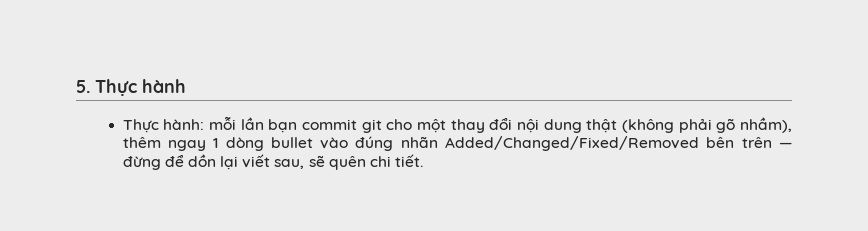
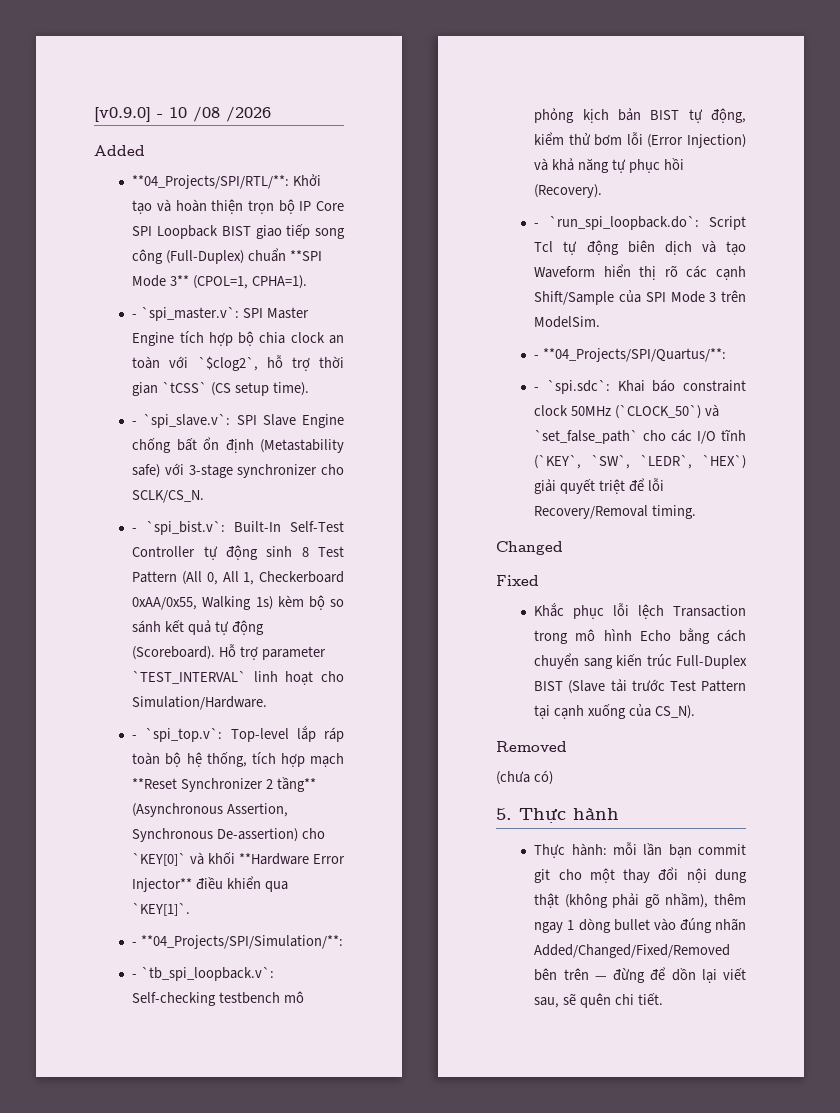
(76, 86) none -> [94,106,271,122] [94,145,145,156] [132,174,322,189] [132,199,344,214] [132,224,345,239] [132,248,323,264] [132,275,308,289] [132,307,310,321] [132,331,344,346] [132,355,344,371] [132,382,309,396] [132,414,345,428] [132,437,344,453] [132,463,344,478] [132,490,205,503] [132,521,344,535] [132,545,344,560] [132,571,344,585] [132,595,344,610] [132,620,264,635] [132,644,327,660] [132,671,344,685] [132,696,268,710] [132,726,345,742] [132,752,344,767] [132,777,317,792] [132,803,289,817] [132,828,326,842] [132,852,345,866] [132,876,289,892] [132,903,191,916] [132,935,344,949] [132,967,275,981] [132,991,305,1006] [534,108,746,123] [534,132,746,148] [534,158,684,173] [534,184,603,198] [534,216,746,230] [534,240,746,255] [534,264,746,280] [534,290,746,305] [534,316,601,328] [534,348,727,362] [534,379,746,394] [534,404,720,419] [534,429,746,444] [534,455,746,469] [534,478,664,494] [534,505,697,519] [496,541,563,555] [496,575,539,586] [534,603,746,619] [534,628,746,644] [534,653,747,669] [534,679,746,694] [534,704,695,719] [496,741,567,752] [496,770,553,785] [v0.9.0] - 10 /08 /2026 // Added // **04_Projects/SPI/RTL/**: Khởi tạo và hoàn thiện trọn bộ IP Core SPI Loopback BIST giao tiếp song công (Full-Duplex) chuẩn **SPI Mode 3** (CPOL=1, CPHA=1). // - `spi_master.v`: SPI Master Engine tích hợp bộ chia clock an toàn với `$clog2`, hỗ trợ thời gian `tCSS` (CS setup time). // - `spi_slave.v`: SPI Slave Engine chống bất ổn định (Metastability safe) với 3-stage synchronizer cho SCLK/CS_N. // - `spi_bist.v`: Built-In Self-Test Controller tự động sinh 8 Test Pattern (All 0, All 1, Checkerboard 0xAA/0x55, Walking 1s) kèm bộ so sánh kết quả tự động (Scoreboard). Hỗ trợ parameter `TEST_INTERVAL` linh hoạt cho Simulation/Hardware. // - `spi_top.v`: Top-level lắp ráp toàn bộ hệ thống, tích hợp mạch **Reset Synchronizer 2 tầng** (Asynchronous Assertion, Synchronous De-assertion) cho `KEY[0]` và khối **Hardware Error Injector** điều khiển qua `KEY[1]`. // - **04_Projects/SPI/Simulation/**: // - `tb_spi_loopback.v`: Self-checking testbench mô phỏng kịch bản BIST tự động, kiểm thử bơm lỗi (Error Injection) và khả năng tự phục hồi (Recovery). // - `run_spi_loopback.do`: Script Tcl tự động biên dịch và tạo Waveform hiển thị rõ các cạnh Shift/Sample của SPI Mode 3 trên ModelSim. // - **04_Projects/SPI/Quartus/**: // - `spi.sdc`: Khai báo constraint clock 50MHz (`CLOCK_50`) và `set_false_path` cho các I/O tĩnh (`KEY`, `SW`, `LEDR`, `HEX`) giải quyết triệt để lỗi Recovery/Removal timing. // Changed // Fixed // Khắc phục lỗi lệch Transaction trong mô hình Echo bằng cách chuyển sang kiến trúc Full-Duplex BIST (Slave tải trước Test Pattern tại cạnh xuống của CS_N). // Removed // (chưa có) //

